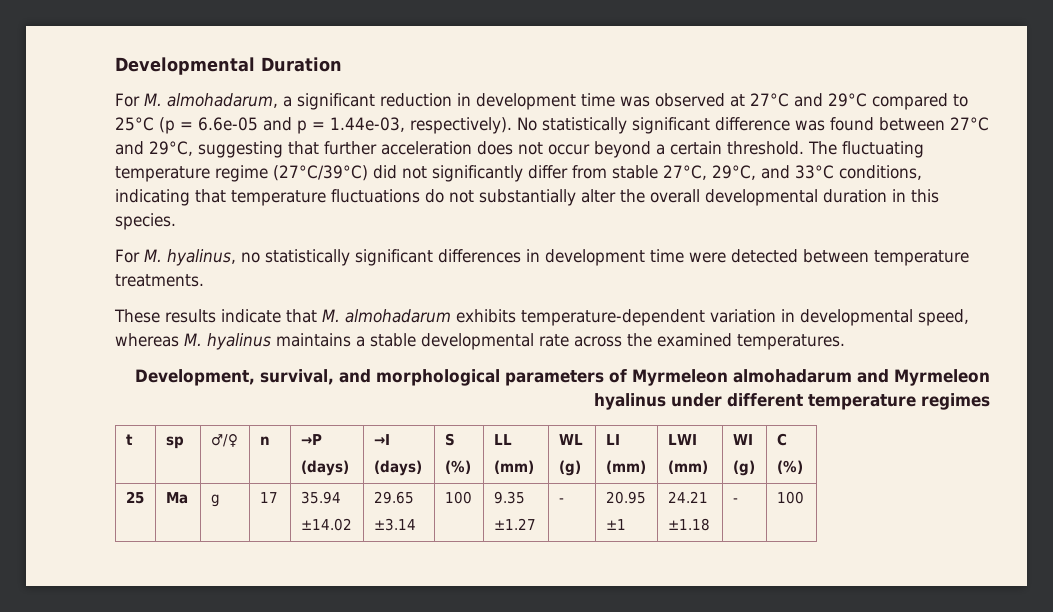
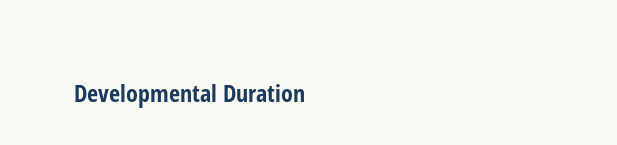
[115,93,968,110] [115,117,989,134] [115,141,924,158] [115,165,922,182] [115,189,939,206] [115,213,176,230] [115,249,969,266] [115,274,204,287] [114,309,969,326] [115,333,845,350] [135,369,990,386] [594,393,990,410] [125,434,133,445] [165,436,184,449] [210,434,238,447] [259,436,270,445] [300,434,322,445] [300,460,349,476] [373,434,390,445] [373,460,422,476] [444,433,455,446] [444,460,471,474] [493,434,512,445] [493,460,534,474] [558,434,583,445] [558,460,581,476] [605,434,620,445] [605,460,646,474] [667,434,697,445] [667,460,708,474] [732,434,753,445] [732,460,755,476] [776,433,787,446] [776,460,803,474] [125,491,144,504] [165,492,188,504] [210,494,220,507] [259,492,278,503] [300,491,341,504] [300,518,352,531] [373,491,414,504] [373,518,416,531] [444,491,472,504] [493,491,525,504] [493,518,536,530] [558,498,564,503] [605,491,646,504] [605,519,626,530] [667,491,708,503] [667,518,710,531] [732,498,738,503] [776,491,804,504] // For M. almohadarum, a significant reduction in development time was observed at 27°C and 29°C compared to 25°C (p = 6.6e-05 and p = 1.44e-03, respectively). No statistically significant difference was found between 27°C and 29°C, suggesting that further acceleration does not occur beyond a certain threshold. The fluctuating temperature regime (27°C/39°C) did not significantly differ from stable 27°C, 29°C, and 33°C conditions, indicating that temperature fluctuations do not substantially alter the overall developmental duration in this species. // For M. hyalinus, no statistically significant differences in development time were detected between temperature treatments. // These results indicate that M. almohadarum exhibits temperature-dependent variation in developmental speed, whereas M. hyalinus maintains a stable developmental rate across the examined temperatures. // Development, survival, and morphological parameters of Myrmeleon almohadarum and Myrmeleon hyalinus under different temperature regimes // t | sp | ♂/♀ | n | →P // (days) | →I // (days) | S // (%) | LL // (mm) | WL // (g) | LI // (mm) | LWI // (mm) | WI // (g) | C // (%) // 25 | Ma | g | 17 | 35.94 // ±14.02 | 29.65 // ±3.14 | 100 | 9.35 // ±1.27 | - | 20.95 // ±1 | 24.21 // ±1.18 | - | 100 -> (306, 93) none

